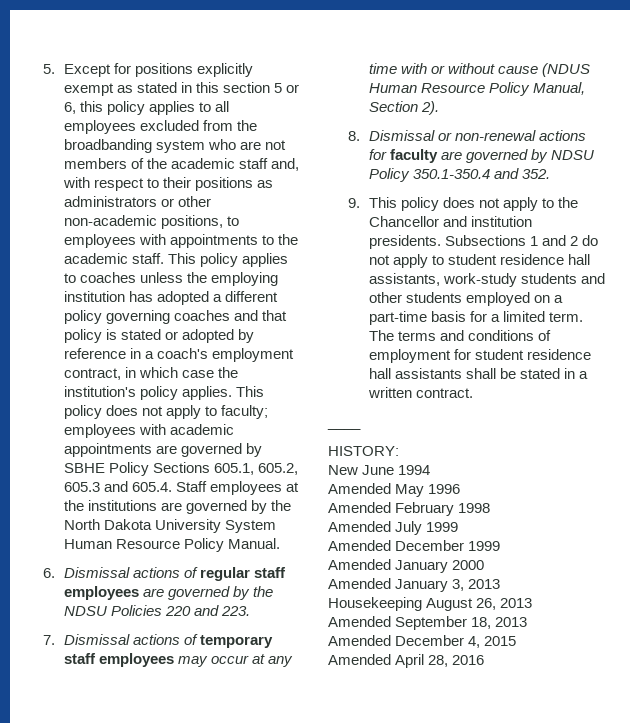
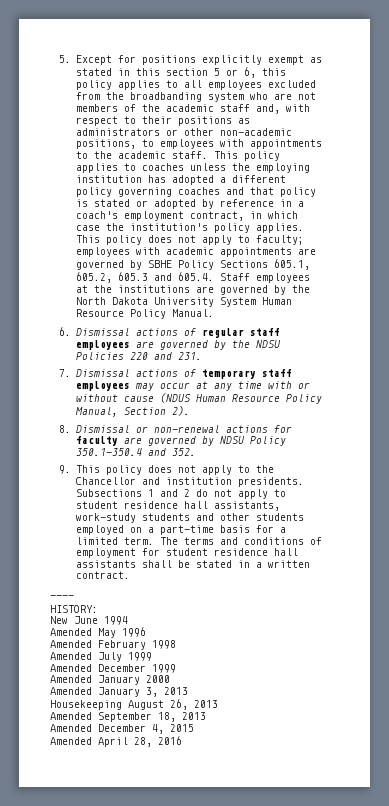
[221,606,251,616] 223. -> [177,352,202,360] 231.

